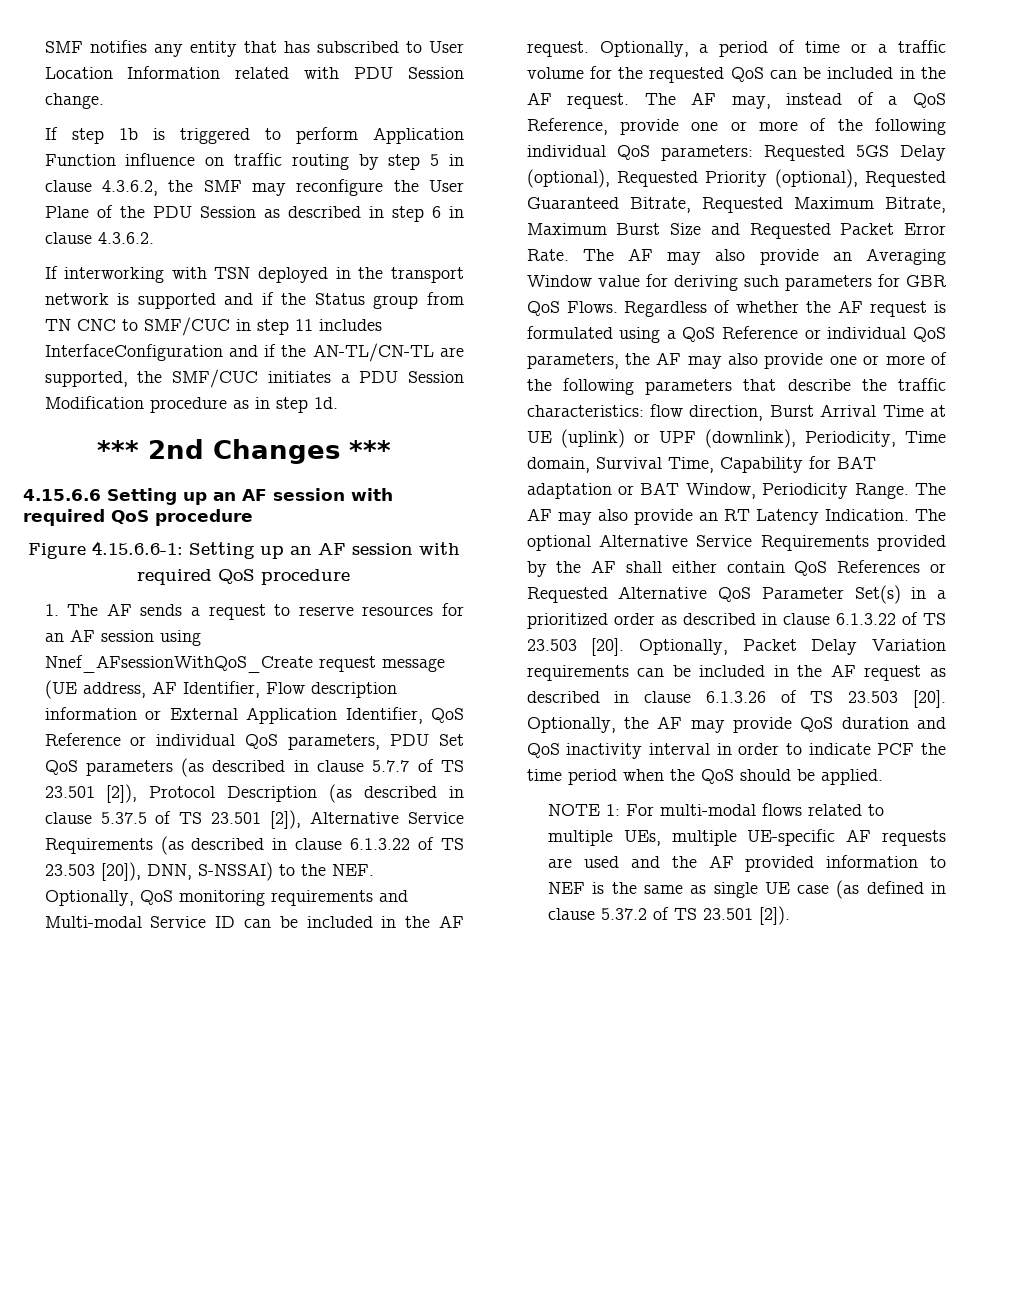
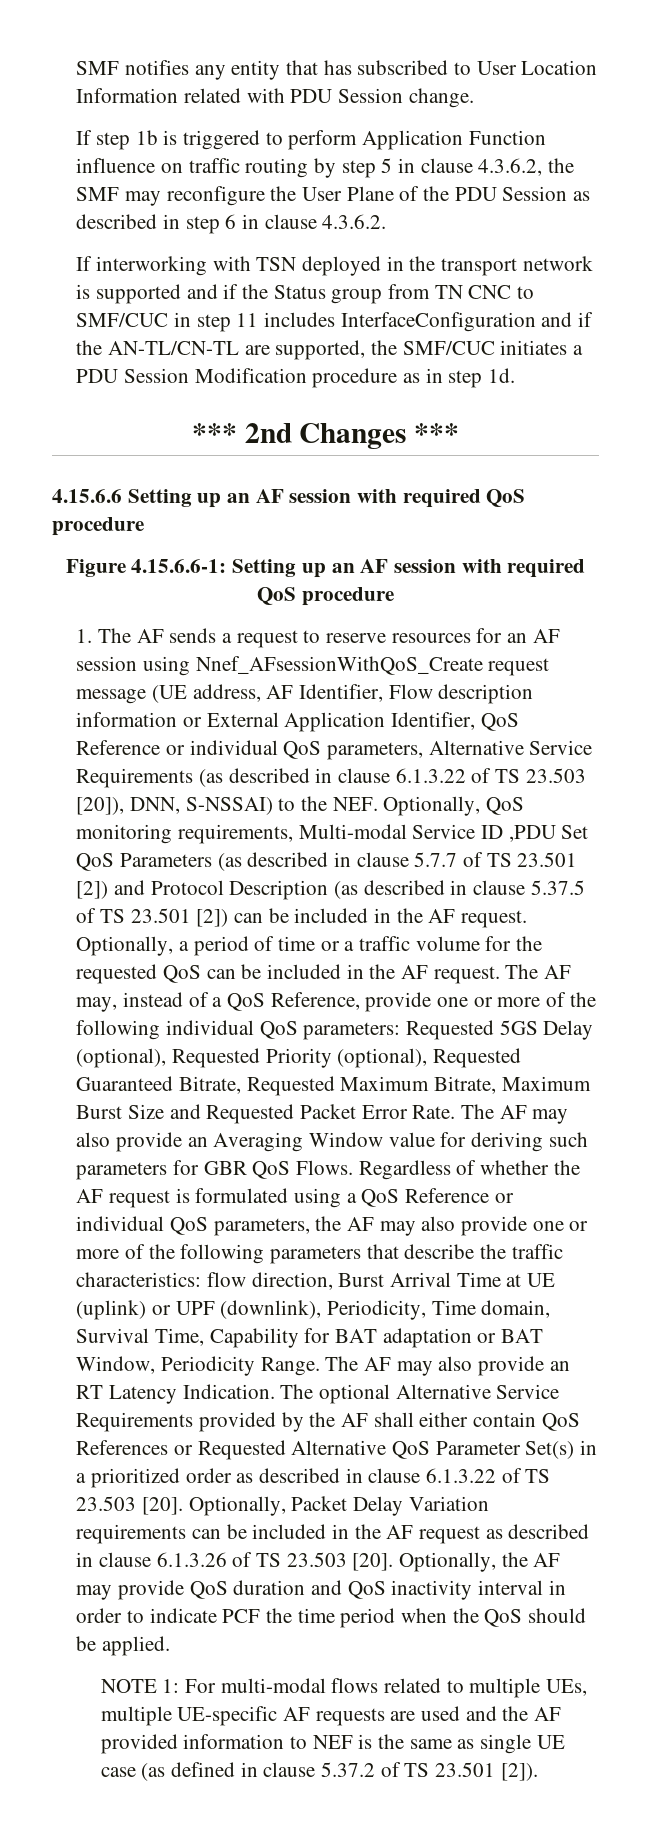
[390,734,464,746] [44,758,465,777] [44,784,464,803] [44,810,302,829] PDU Set QoS parameters (as described in clause 5.7.7 of TS 23.501 [2]), Protocol Description (as described in clause 5.37.5 of TS 23.501 [2]), -> (424, 751) none
[270,890,408,906] requirements and -> [178,824,294,844] requirements,
(236, 922) none -> [508,825,589,842] [76,852,578,871] [76,880,585,900] [76,908,229,927] ,PDU Set QoS Parameters (as described in clause 5.7.7 of TS 23.501 [2]) and Protocol Description (as described in clause 5.37.5 of TS 23.501 [2])

